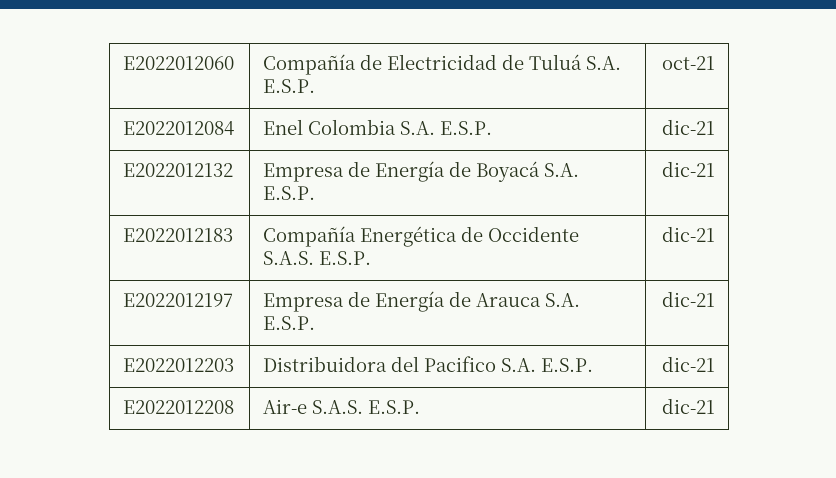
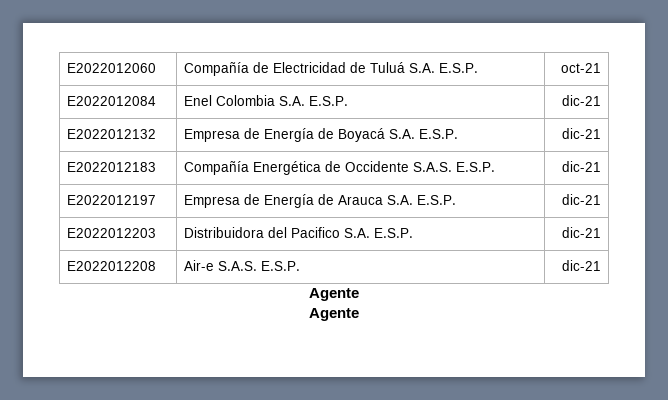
(715, 406) none -> [309,288,359,301] [309,308,359,321] // Agente // Agente

